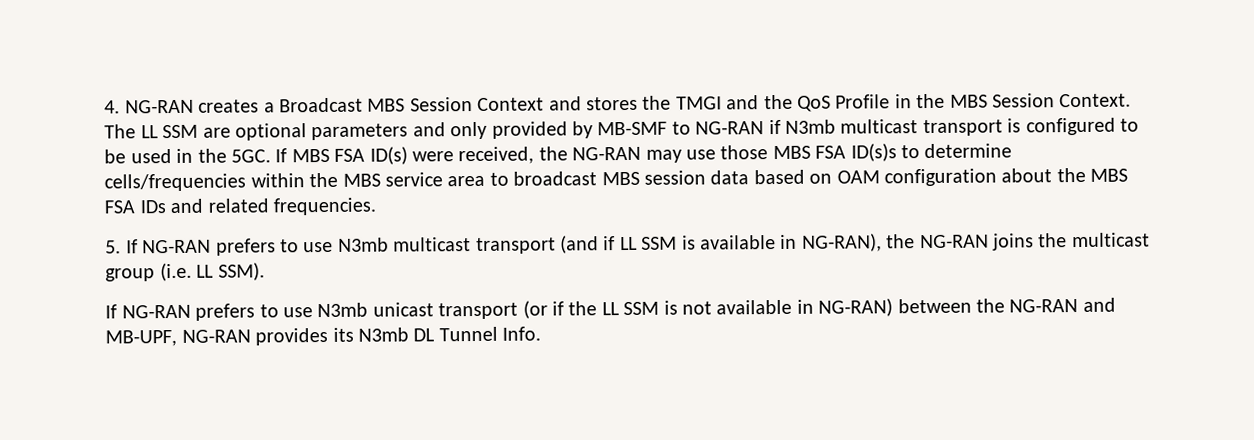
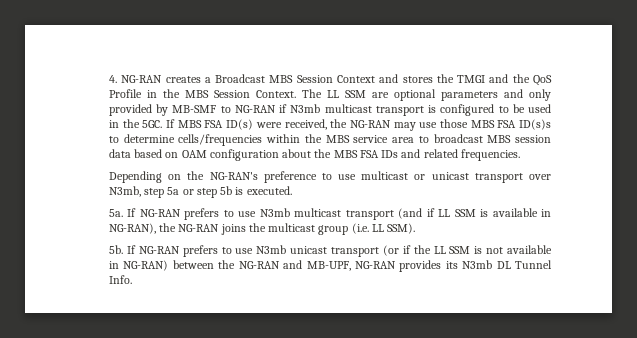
[105,240,122,254] 5. -> [109,171,551,183] [109,186,292,198] [109,209,124,217] Depending on the NG-RAN's preference to use multicast or unicast transport over N3mb, step 5a or step 5b is executed. // 5a.
(265, 271) none -> [109,245,124,254] 5b.

